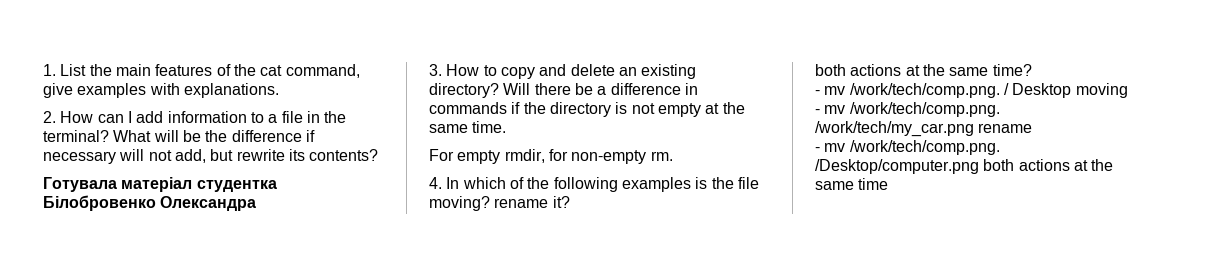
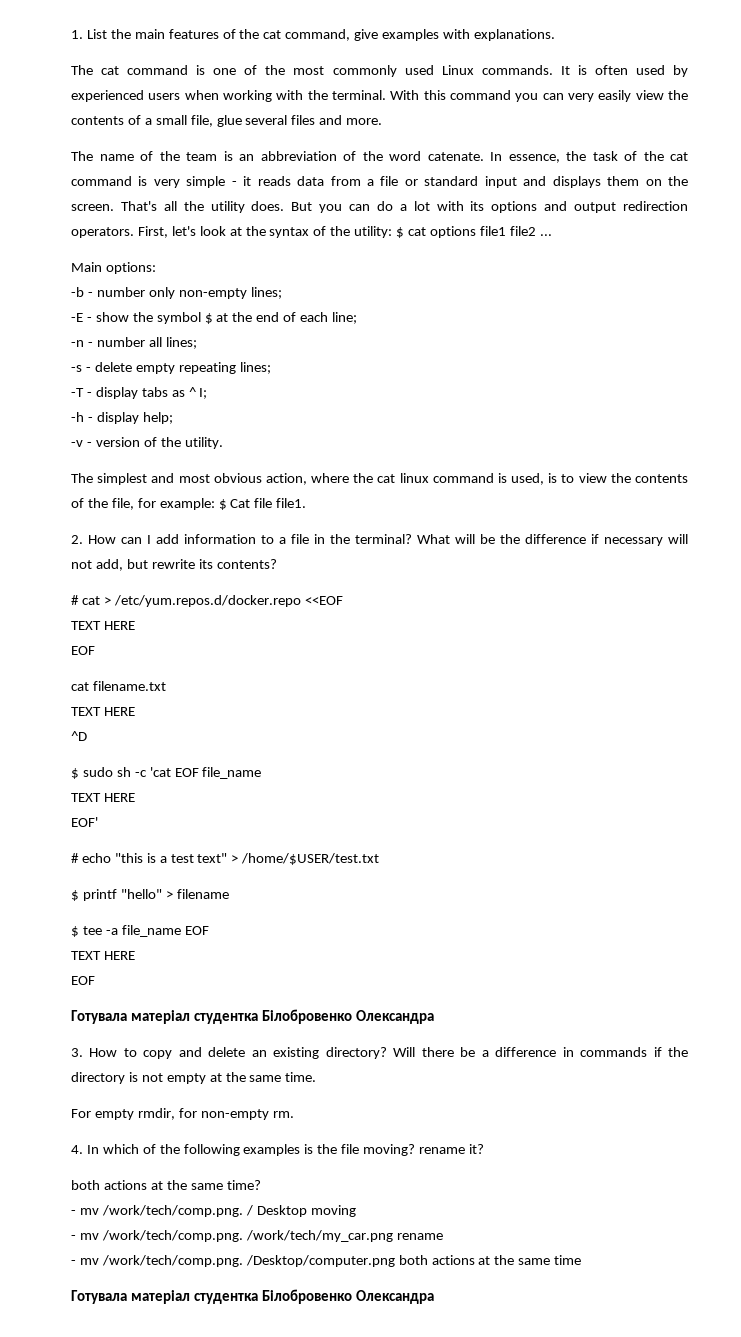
(279, 90) none -> [71,65,688,77] [71,90,688,102] [71,115,383,127] [71,151,688,163] [71,176,689,188] [71,201,688,213] [71,226,552,238] [71,262,156,274] [71,287,282,299] [71,312,358,324] [71,337,197,349] [71,362,271,374] [71,387,208,399] [71,412,173,424] [71,437,223,449] [71,473,688,485] [71,498,307,510] // The cat command is one of the most commonly used Linux commands. It is often used by experienced users when working with the terminal. With this command you can very easily view the contents of a small file, glue several files and more. // The name of the team is an abbreviation of the word catenate. In essence, the task of the cat command is very simple - it reads data from a file or standard input and displays them on the screen. That's all the utility does. But you can do a lot with its options and output redirection operators. First, let's look at the syntax of the utility: $ cat options file1 file2 ... // Main options: // -b - number only non-empty lines; // -E - show the symbol $ at the end of each line; // -n - number all lines; // -s - delete empty repeating lines; // -T - display tabs as ^ I; // -h - display help; // -v - version of the utility. // The simplest and most obvious action, where the cat linux command is used, is to view the contents of the file, for example: $ Cat file file1.
(379, 155) none -> [71,595,343,607] [71,621,135,630] [71,646,95,655] [71,681,166,691] [71,707,135,716] [71,731,87,741] [71,767,262,779] [71,793,135,802] [71,817,98,827] [71,853,380,865] [71,889,229,901] [71,925,209,937] [71,951,135,960] [71,976,95,985] // # cat > /etc/yum.repos.d/docker.repo <<EOF // TEXT HERE // EOF // cat filename.txt // TEXT HERE // ^D // $ sudo sh -c 'cat EOF file_name // TEXT HERE // EOF' // # echo "this is a test text" > /home/$USER/test.txt // $ printf "hello" > filename // $ tee -a file_name EOF // TEXT HERE // EOF
(889, 184) none -> [71,1289,434,1304] // Готувала матеріал студентка Білобровенко Олександра

